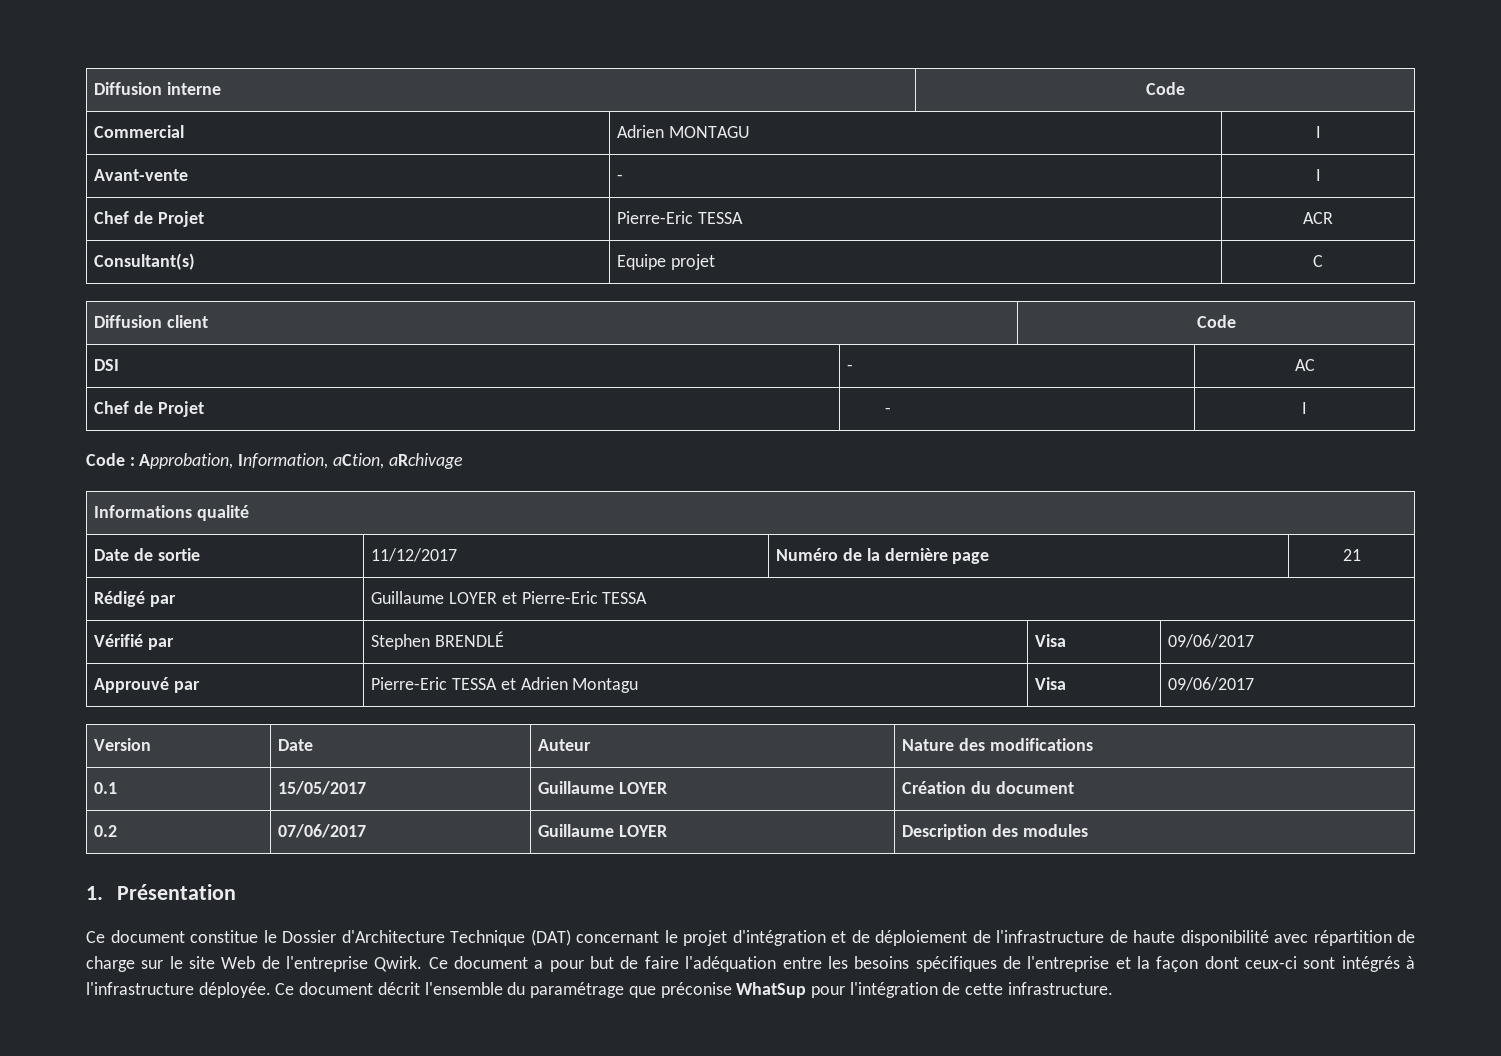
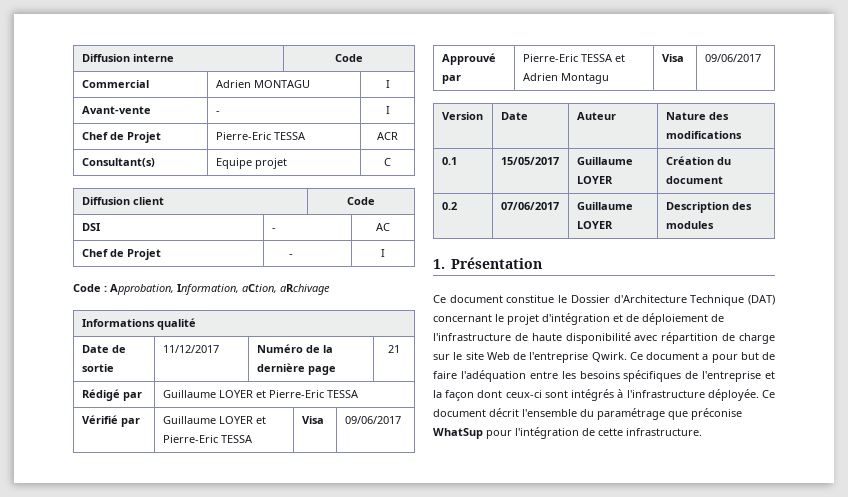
[371,631,505,650] Stephen BRENDLÉ -> [162,416,266,424] [162,435,253,443] Guillaume LOYER et Pierre-Eric TESSA

